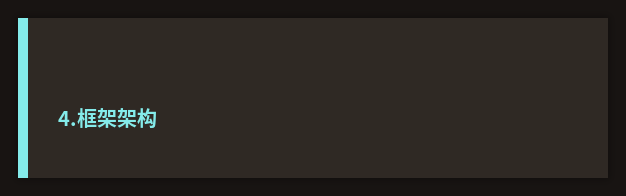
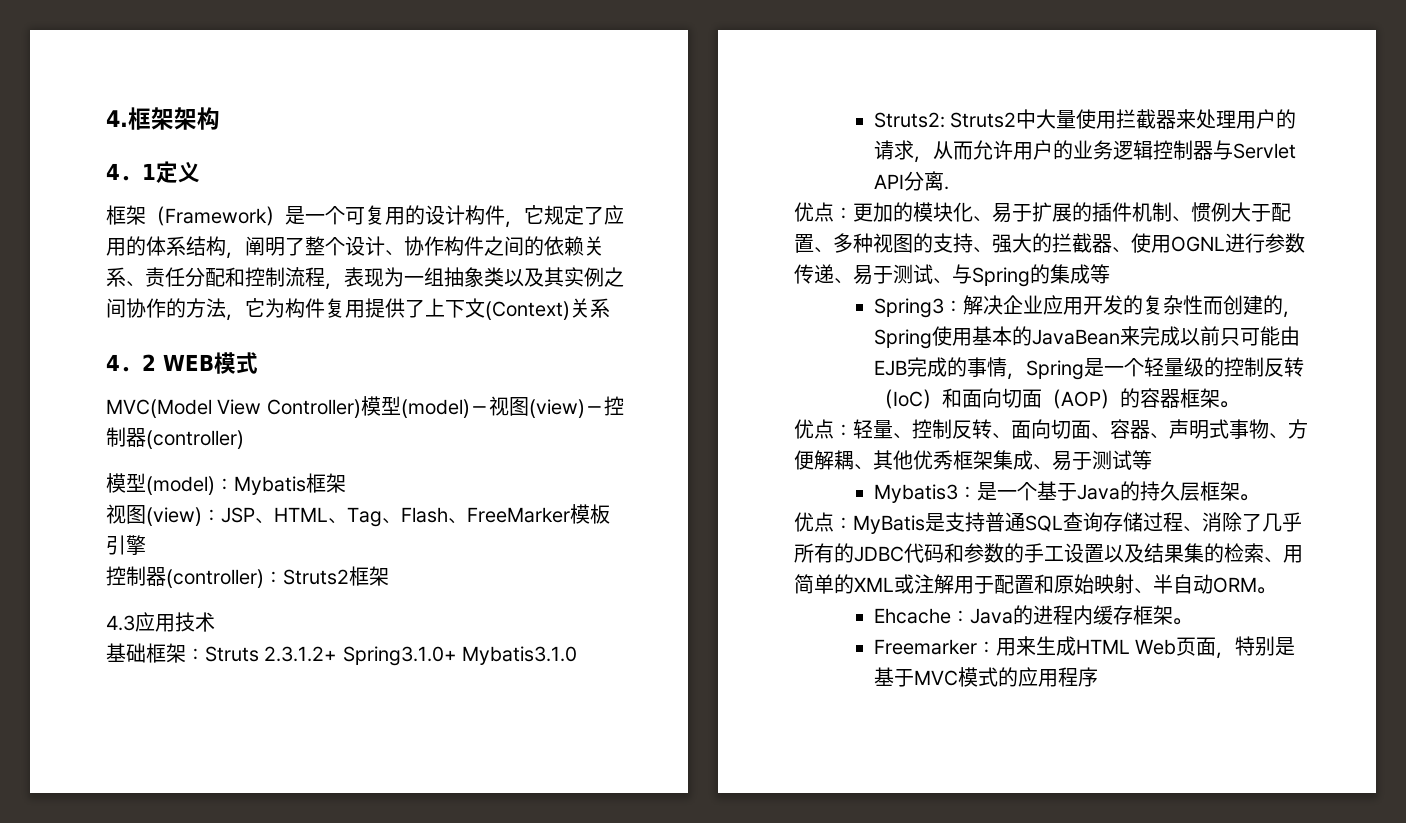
(157, 118) none -> [106,161,200,183] [106,205,624,228] [106,236,604,259] [106,267,624,290] [106,298,610,321] [106,352,258,374] [106,396,624,418] [106,427,244,449] [106,473,346,495] [106,504,610,527] [106,535,146,555] [106,566,389,588] [106,612,215,632] [106,643,578,666] [873,109,1296,129] [873,140,1296,163] [873,171,949,191] [794,202,1291,223] [794,233,1305,253] [794,264,1110,287] [873,295,1302,318] [873,326,1300,349] [873,357,1304,380] [873,388,1239,409] [794,419,1308,439] [794,450,1152,471] [873,481,1259,503] [794,512,1302,534] [794,543,1303,563] [794,574,1276,594] [873,605,1192,625] [873,636,1295,659] [873,667,1098,687] // 4．1定义 // 框架（Framework）是一个可复用的设计构件，它规定了应用的体系结构，阐明了整个设计、协作构件之间的依赖关系、责任分配和控制流程，表现为一组抽象类以及其实例之间协作的方法，它为构件复用提供了上下文(Context)关系 // 4．2 WEB模式 // MVC(Model View Controller)模型(model)－视图(view)－控制器(controller) // 模型(model)：Mybatis框架 // 视图(view)：JSP、HTML、Tag、Flash、FreeMarker模板引擎 // 控制器(controller)：Struts2框架 // 4.3应用技术 // 基础框架：Struts 2.3.1.2+ Spring3.1.0+ Mybatis3.1.0 // Struts2: Struts2中大量使用拦截器来处理用户的请求，从而允许用户的业务逻辑控制器与Servlet API分离. // 优点：更加的模块化、易于扩展的插件机制、惯例大于配置、多种视图的支持、强大的拦截器、使用OGNL进行参数传递、易于测试、与Spring的集成等 // Spring3：解决企业应用开发的复杂性而创建的，Spring使用基本的JavaBean来完成以前只可能由EJB完成的事情，Spring是一个轻量级的控制反转（IoC）和面向切面（AOP）的容器框架。 // 优点：轻量、控制反转、面向切面、容器、声明式事物、方便解耦、其他优秀框架集成、易于测试等 // Mybatis3：是一个基于Java的持久层框架。 // 优点：MyBatis是支持普通SQL查询存储过程、消除了几乎所有的JDBC代码和参数的手工设置以及结果集的检索、用简单的XML或注解用于配置和原始映射、半自动ORM。 // Ehcache：Java的进程内缓存框架。 // Freemarker：用来生成HTML Web页面，特别是基于MVC模式的应用程序

